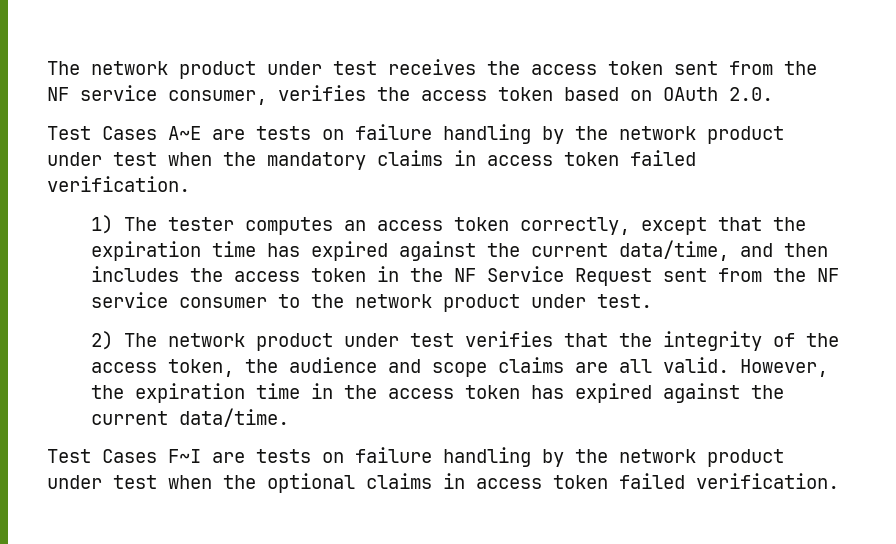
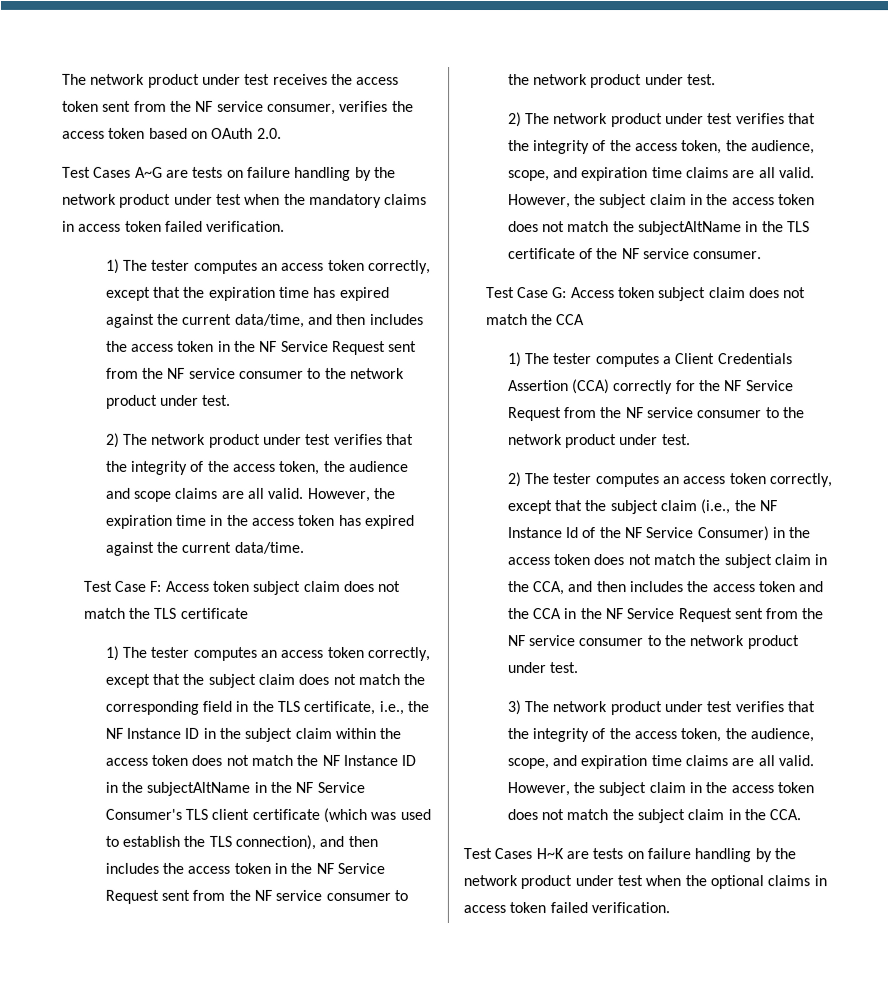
[168,126,201,140] A~E -> [134,166,163,178] A~G
[47,449,201,463] // Test Cases F~I -> [82,580,401,595] [82,607,248,619] [104,645,430,661] [104,673,426,688] [104,700,429,715] [104,727,402,742] [104,754,417,766] [104,781,365,796] [104,807,431,823] [104,834,378,850] [104,862,385,874] [104,889,408,904] [507,74,716,89] [507,112,816,128] [507,140,815,155] [507,167,815,182] [507,194,815,209] [507,221,810,236] [507,248,763,260] [485,287,807,302] [485,314,586,326] [507,352,793,368] [507,379,794,395] [507,407,805,422] [507,434,691,449] [507,472,833,488] [506,499,777,515] [506,526,811,542] [506,554,828,569] [506,581,824,596] [506,608,824,623] [506,635,799,650] [506,662,578,674] [506,700,815,716] [506,728,814,743] [506,755,814,770] [506,782,814,797] [506,809,802,824] [463,848,564,860] // Test Case F: Access token subject claim does not match the TLS certificate // 1) The tester computes an access token correctly, except that the subject claim does not match the corresponding field in the TLS certificate, i.e., the NF Instance ID in the subject claim within the access token does not match the NF Instance ID in the subjectAltName in the NF Service Consumer's TLS client certificate (which was used to establish the TLS connection), and then includes the access token in the NF Service Request sent from the NF service consumer to the network product under test. // 2) The network product under test verifies that the integrity of the access token, the audience, scope, and expiration time claims are all valid. However, the subject claim in the access token does not match the subjectAltName in the TLS certificate of the NF service consumer. // Test Case G: Access token subject claim does not match the CCA // 1) The tester computes a Client Credentials Assertion (CCA) correctly for the NF Service Request from the NF service consumer to the network product under test. // 2) The tester computes an access token correctly, except that the subject claim (i.e., the NF Instance Id of the NF Service Consumer) in the access token does not match the subject claim in the CCA, and then includes the access token and the CCA in the NF Service Request sent from the NF service consumer to the network product under test. // 3) The network product under test verifies that the integrity of the access token, the audience, scope, and expiration time claims are all valid. However, the subject claim in the access token does not match the subject claim in the CCA. // Test Cases H~K

